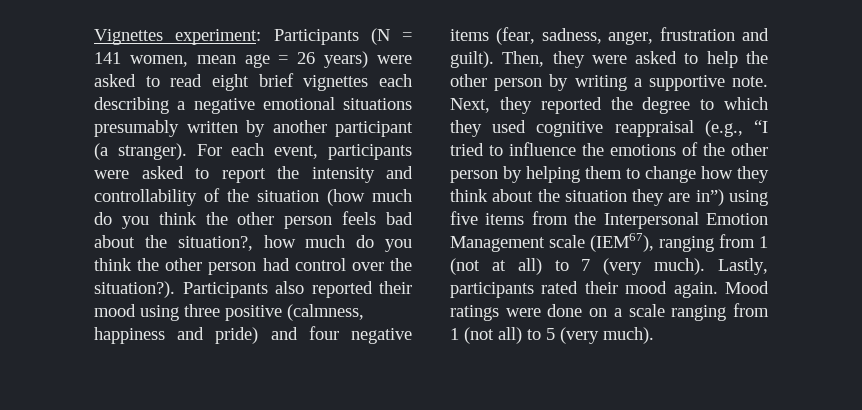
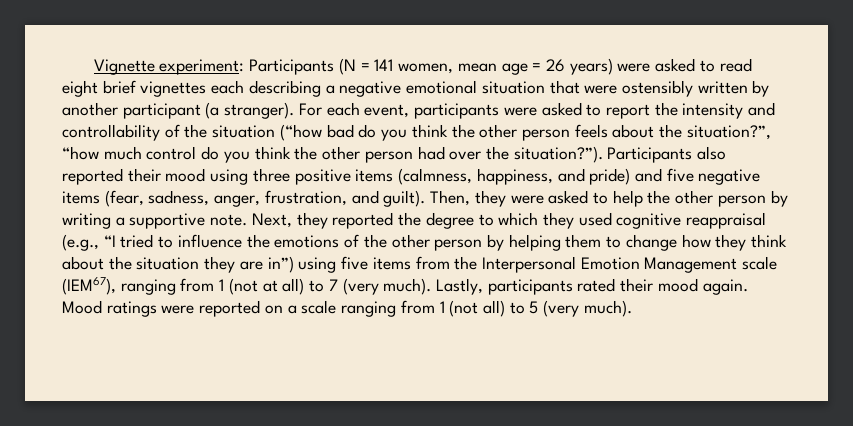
[94,29,163,45] Vignettes -> [93,59,155,75] Vignette
[343,98,412,110] [94,120,179,137] situations presumably -> [481,80,693,97] situation that were ostensibly
[327,189,412,206] (how much -> [279,124,354,141] (“how bad
[386,212,413,225] [94,235,346,251] bad about the situation?, how much -> [612,124,771,140] [62,146,197,160] about the situation?”, “how much control
[294,258,346,271] control -> (445, 153) none
[94,281,175,298] situation?). -> [513,146,603,163] situation?”).
[287,304,364,321] [94,327,165,344] (calmness, happiness -> [355,168,553,185] items (calmness, happiness,
[308,326,339,340] four -> [666,168,694,182] five
[660,27,736,41] frustration -> [264,190,347,206] frustration,
[547,304,583,317] done -> [199,300,261,317] reported

